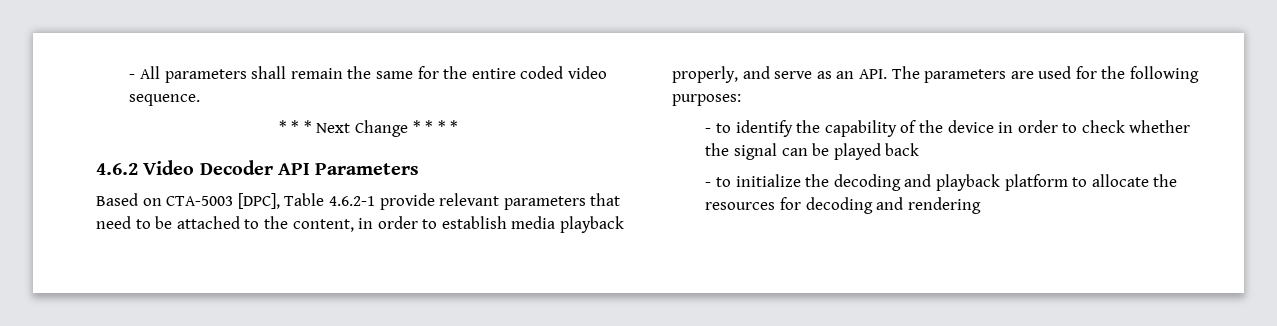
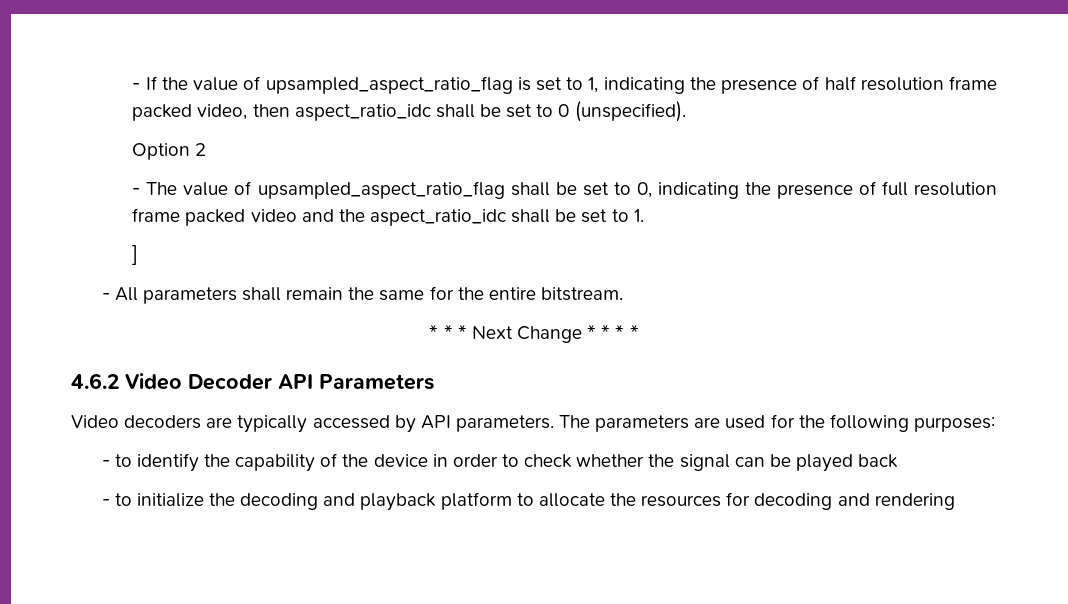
[129,74,136,79] - -> [132,76,997,94] [132,101,686,122] [132,143,207,160] [132,181,997,199] [132,208,644,226] [132,245,139,265] [101,293,110,300] - If the value of upsampled_aspect_ratio_flag is set to 1, indicating the presence of half resolution frame packed video, then aspect_ratio_idc shall be set to 0 (unspecified). // Option 2 // - The value of upsampled_aspect_ratio_flag shall be set to 0, indicating the presence of full resolution frame packed video and the aspect_ratio_idc shall be set to 1. // ] // -
[520,66,607,79] [129,94,201,106] coded video sequence. -> [540,287,623,301] bitstream.
[96,193,621,210] [96,216,625,233] [672,66,887,83] Based on CTA-5003 [DPC], Table 4.6.2-1 provide relevant parameters that need to be attached to the content, in order to establish media playback properly, and serve as an API. -> [71,415,554,433] Video decoders are typically accessed by API parameters.

